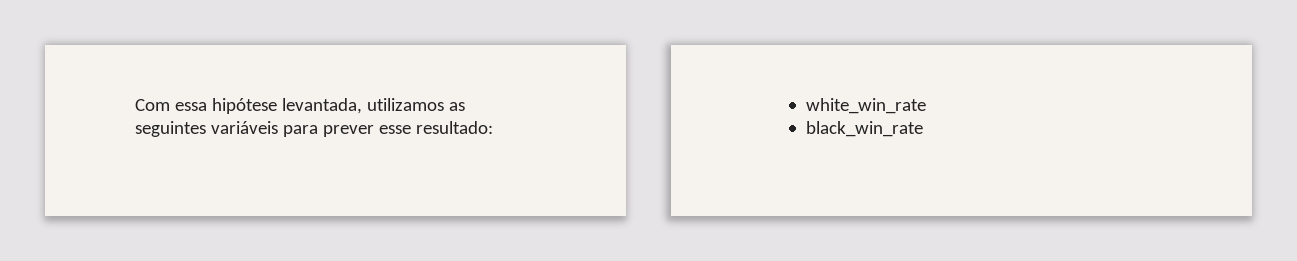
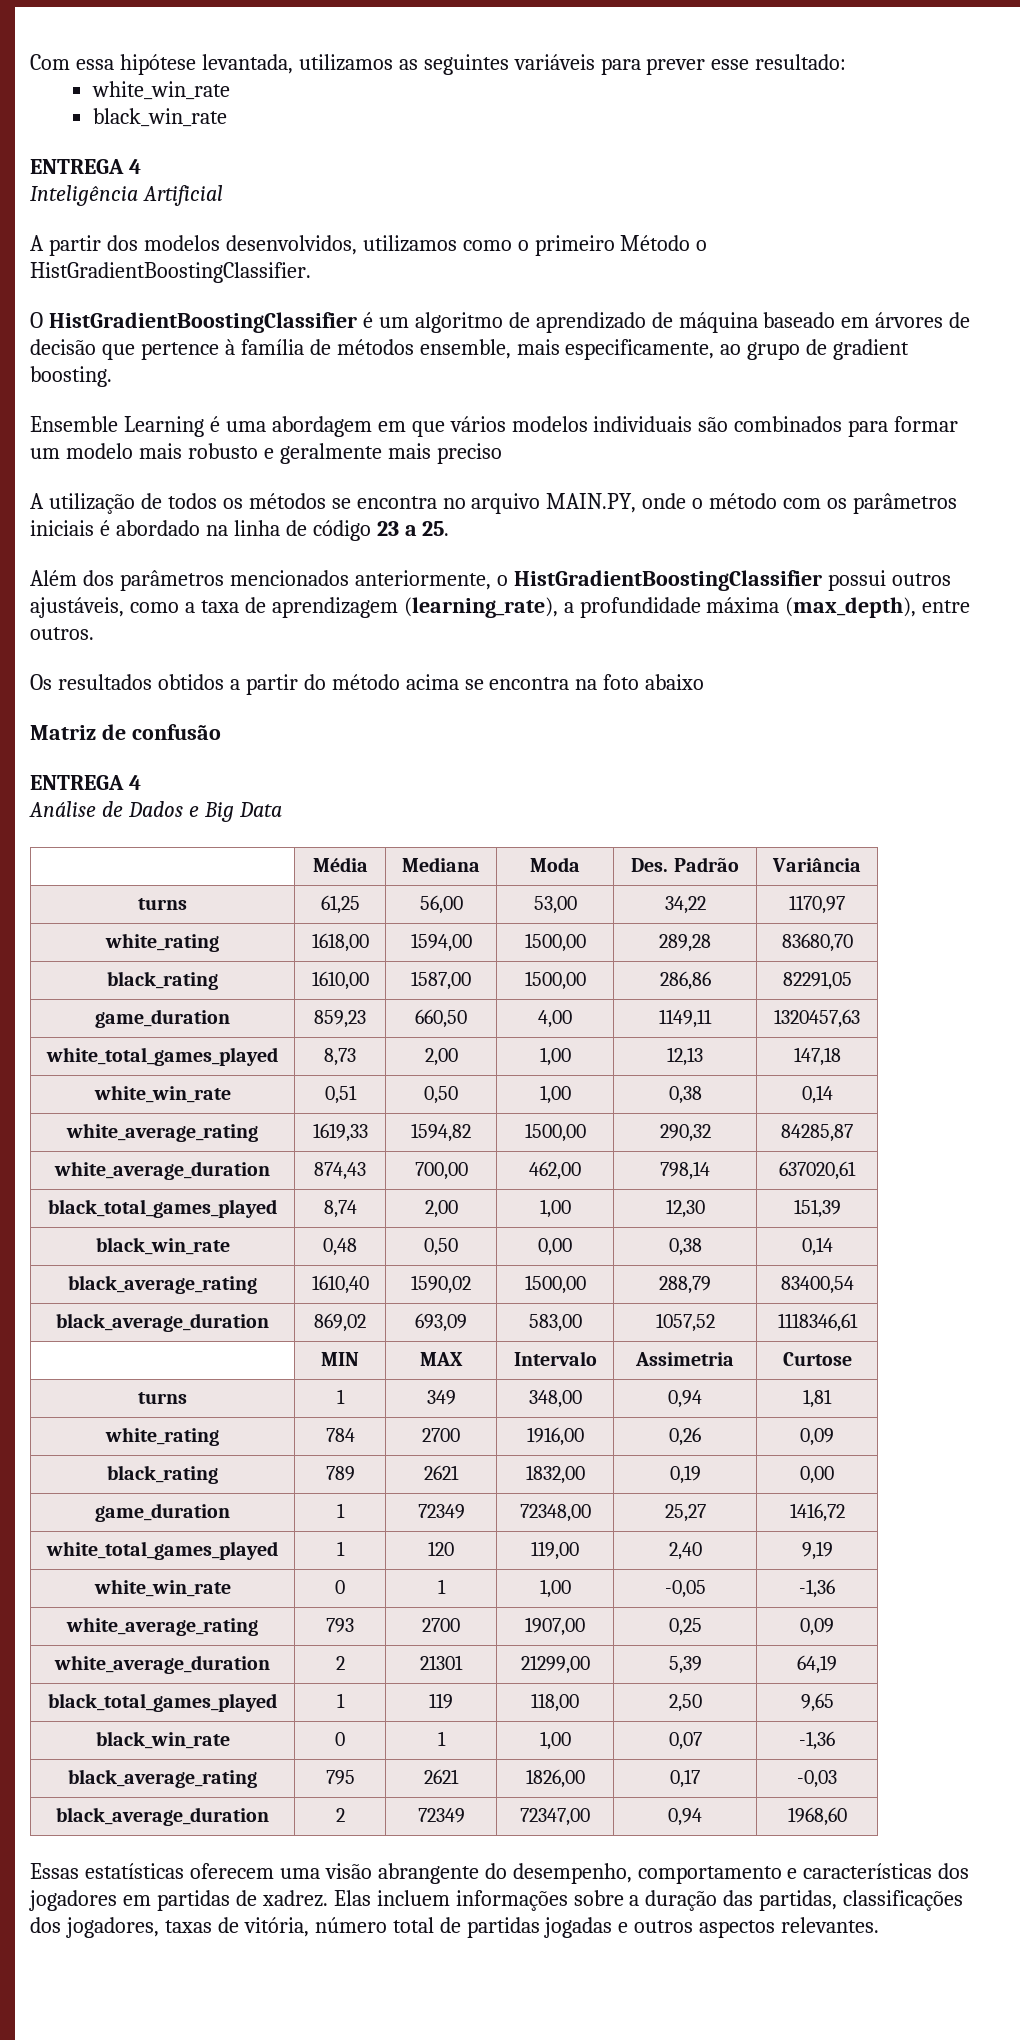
(923, 129) none -> [30,159,141,174] [30,185,223,206] [30,235,708,256] [30,262,311,283] [30,312,971,333] [30,339,910,360] [30,366,112,387] [30,416,959,437] [30,443,502,464] [30,493,958,514] [30,520,450,541] [30,570,951,591] [30,597,971,618] [30,627,94,640] [30,674,705,695] [30,724,221,740] [30,775,141,790] [29,801,282,822] [312,857,368,872] [401,857,480,872] [530,857,580,872] [631,857,739,872] [772,858,861,872] [138,898,187,910] [320,895,360,914] [419,895,463,914] [533,896,577,914] [664,896,706,914] [789,895,845,914] [105,933,219,952] [311,933,369,952] [410,933,472,952] [524,933,586,952] [659,934,711,952] [781,933,853,952] [107,971,218,990] [311,971,369,990] [410,971,471,990] [524,971,586,990] [659,971,711,990] [782,971,852,990] [95,1009,230,1028] [314,1010,366,1028] [414,1009,467,1028] [538,1010,572,1028] [659,1009,712,1028] [774,1009,860,1028] [46,1047,278,1066] [324,1048,356,1066] [424,1048,458,1066] [539,1047,571,1066] [667,1047,703,1066] [793,1047,841,1066] [93,1085,231,1103] [324,1085,357,1104] [423,1086,458,1104] [539,1085,571,1104] [668,1086,702,1104] [801,1085,833,1104] [66,1123,258,1142] [312,1123,368,1142] [410,1123,471,1142] [524,1123,586,1142] [659,1124,711,1142] [781,1124,853,1142] [54,1161,270,1180] [314,1162,366,1180] [414,1162,468,1180] [529,1161,581,1180] [660,1161,710,1180] [779,1161,856,1180] [48,1199,277,1218] [323,1200,357,1218] [424,1200,458,1218] [539,1199,571,1218] [665,1199,705,1218] [793,1199,841,1218] [95,1237,230,1255] [323,1238,357,1256] [423,1238,458,1256] [538,1238,572,1256] [668,1238,702,1256] [801,1237,833,1256] [68,1275,257,1294] [311,1275,369,1294] [410,1275,471,1294] [524,1275,586,1294] [659,1276,711,1294] [780,1276,854,1294] [56,1313,269,1332] [314,1313,366,1332] [414,1313,467,1332] [528,1314,582,1332] [655,1313,715,1332] [777,1313,858,1332] [321,1352,359,1366] [419,1352,463,1366] [513,1351,597,1366] [635,1352,734,1366] [782,1352,852,1366] [138,1392,187,1404] [336,1389,345,1404] [426,1390,456,1405] [528,1390,582,1408] [668,1390,702,1408] [803,1389,832,1408] [105,1427,219,1446] [325,1428,355,1442] [421,1428,460,1442] [526,1427,584,1446] [669,1427,701,1446] [800,1428,834,1446] [107,1465,218,1484] [325,1466,355,1481] [423,1465,459,1480] [525,1465,585,1484] [669,1465,701,1484] [800,1466,834,1484] [95,1503,230,1522] [336,1503,345,1518] [417,1504,465,1519] [519,1504,591,1522] [664,1504,706,1522] [789,1503,845,1522] [46,1541,278,1560] [336,1541,345,1556] [427,1541,454,1556] [531,1541,579,1560] [668,1542,702,1560] [801,1541,833,1560] [93,1579,231,1597] [335,1580,345,1594] [437,1579,446,1594] [539,1579,571,1598] [664,1580,706,1598] [799,1579,835,1598] [66,1617,258,1636] [326,1618,354,1633] [421,1618,460,1632] [525,1617,585,1636] [668,1618,702,1636] [800,1618,834,1636] [54,1655,270,1674] [335,1656,345,1670] [419,1655,463,1670] [520,1655,590,1674] [668,1656,702,1674] [797,1655,837,1674] [48,1693,277,1712] [336,1693,345,1708] [428,1693,453,1709] [531,1693,579,1712] [668,1694,702,1712] [800,1693,834,1712] [95,1731,230,1749] [335,1732,345,1746] [437,1731,446,1746] [539,1731,571,1750] [668,1732,702,1750] [799,1731,835,1750] [68,1769,257,1788] [325,1770,355,1785] [423,1769,459,1784] [525,1769,585,1788] [670,1769,700,1788] [797,1770,837,1788] [56,1807,269,1826] [335,1808,345,1822] [417,1808,465,1823] [520,1808,590,1826] [668,1808,702,1826] [787,1807,847,1826] [30,1863,970,1884] [29,1890,964,1911] [30,1917,880,1938] // ENTREGA 4 // Inteligência Artificial // A partir dos modelos desenvolvidos, utilizamos como o primeiro Método o HistGradientBoostingClassifier. // O HistGradientBoostingClassifier é um algoritmo de aprendizado de máquina baseado em árvores de decisão que pertence à família de métodos ensemble, mais especificamente, ao grupo de gradient boosting. // Ensemble Learning é uma abordagem em que vários modelos individuais são combinados para formar um modelo mais robusto e geralmente mais preciso // A utilização de todos os métodos se encontra no arquivo MAIN.PY, onde o método com os parâmetros iniciais é abordado na linha de código 23 a 25. // Além dos parâmetros mencionados anteriormente, o HistGradientBoostingClassifier possui outros ajustáveis, como a taxa de aprendizagem (learning_rate), a profundidade máxima (max_depth), entre outros. // Os resultados obtidos a partir do método acima se encontra na foto abaixo // Matriz de confusão // ENTREGA 4 // Análise de Dados e Big Data // | Média | Mediana | Moda | Des. Padrão | Variância // turns | 61,25 | 56,00 | 53,00 | 34,22 | 1170,97 // white_rating | 1618,00 | 1594,00 | 1500,00 | 289,28 | 83680,70 // black_rating | 1610,00 | 1587,00 | 1500,00 | 286,86 | 82291,05 // game_duration | 859,23 | 660,50 | 4,00 | 1149,11 | 1320457,63 // white_total_games_played | 8,73 | 2,00 | 1,00 | 12,13 | 147,18 // white_win_rate | 0,51 | 0,50 | 1,00 | 0,38 | 0,14 // white_average_rating | 1619,33 | 1594,82 | 1500,00 | 290,32 | 84285,87 // white_average_duration | 874,43 | 700,00 | 462,00 | 798,14 | 637020,61 // black_total_games_played | 8,74 | 2,00 | 1,00 | 12,30 | 151,39 // black_win_rate | 0,48 | 0,50 | 0,00 | 0,38 | 0,14 // black_average_rating | 1610,40 | 1590,02 | 1500,00 | 288,79 | 83400,54 // black_average_duration | 869,02 | 693,09 | 583,00 | 1057,52 | 1118346,61 // | MIN | MAX | Intervalo | Assimetria | Curtose // turns | 1 | 349 | 348,00 | 0,94 | 1,81 // white_rating | 784 | 2700 | 1916,00 | 0,26 | 0,09 // black_rating | 789 | 2621 | 1832,00 | 0,19 | 0,00 // game_duration | 1 | 72349 | 72348,00 | 25,27 | 1416,72 // white_total_games_played | 1 | 120 | 119,00 | 2,40 | 9,19 // white_win_rate | 0 | 1 | 1,00 | -0,05 | -1,36 // white_average_rating | 793 | 2700 | 1907,00 | 0,25 | 0,09 // white_average_duration | 2 | 21301 | 21299,00 | 5,39 | 64,19 // black_total_games_played | 1 | 119 | 118,00 | 2,50 | 9,65 // black_win_rate | 0 | 1 | 1,00 | 0,07 | -1,36 // black_average_rating | 795 | 2621 | 1826,00 | 0,17 | -0,03 // black_average_duration | 2 | 72349 | 72347,00 | 0,94 | 1968,60 // Essas estatísticas oferecem uma visão abrangente do desempenho, comportamento e características dos jogadores em partidas de xadrez. Elas incluem informações sobre a duração das partidas, classificações dos jogadores, taxas de vitória, número total de partidas jogadas e outros aspectos relevantes.

